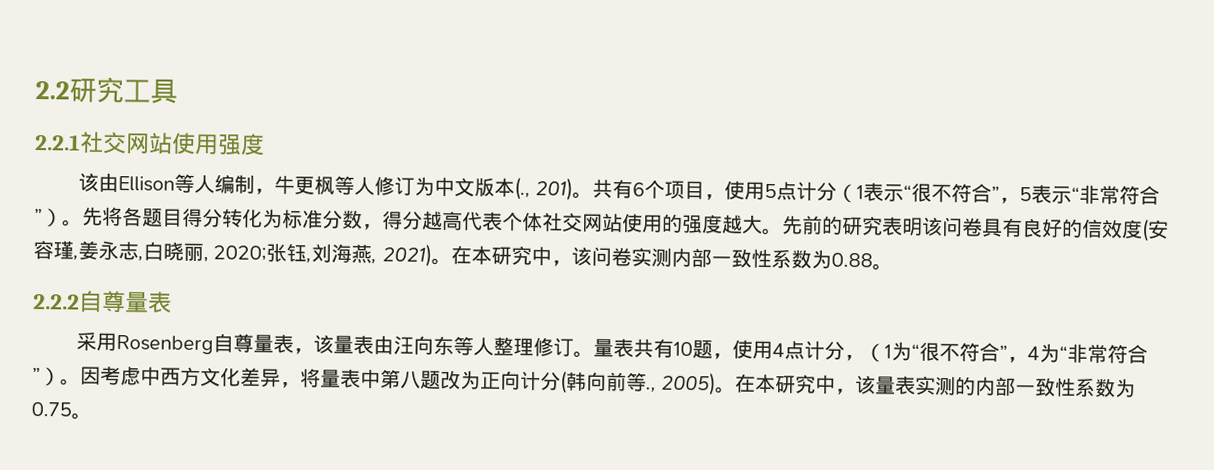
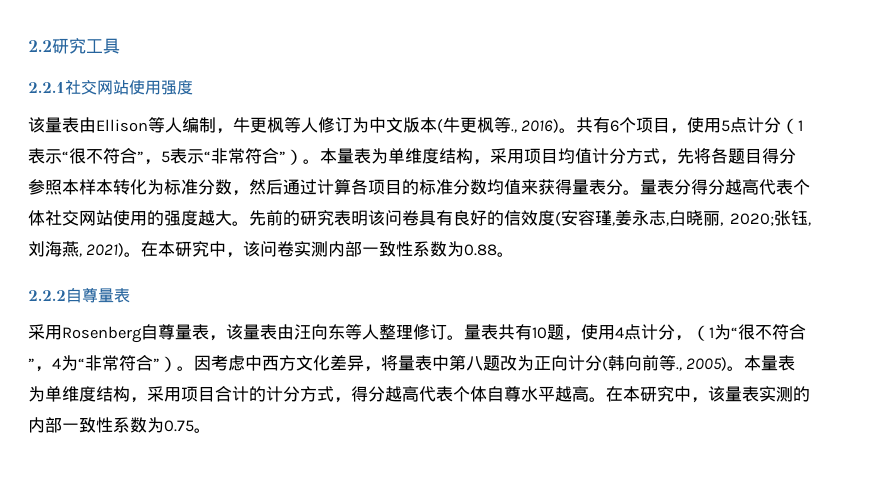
(99, 182) none -> [45,117,79,133] 量表
[513,176,573,201] (., 201) -> [437,117,560,133] (牛更枫等., 2016)
(83, 223) none -> [320,148,677,165] 本量表为单维度结构，采用项目均值计分方式，
(223, 218) none -> [28,179,113,195] 参照本样本
(383, 227) none -> [249,179,691,195] 然后通过计算各项目的标准分数均值来获得量表分。量表分
(737, 390) none -> [744,355,796,371] [28,386,606,403] 本量表为单维度结构，采用项目合计的计分方式，得分越高代表个体自尊水平越高。

